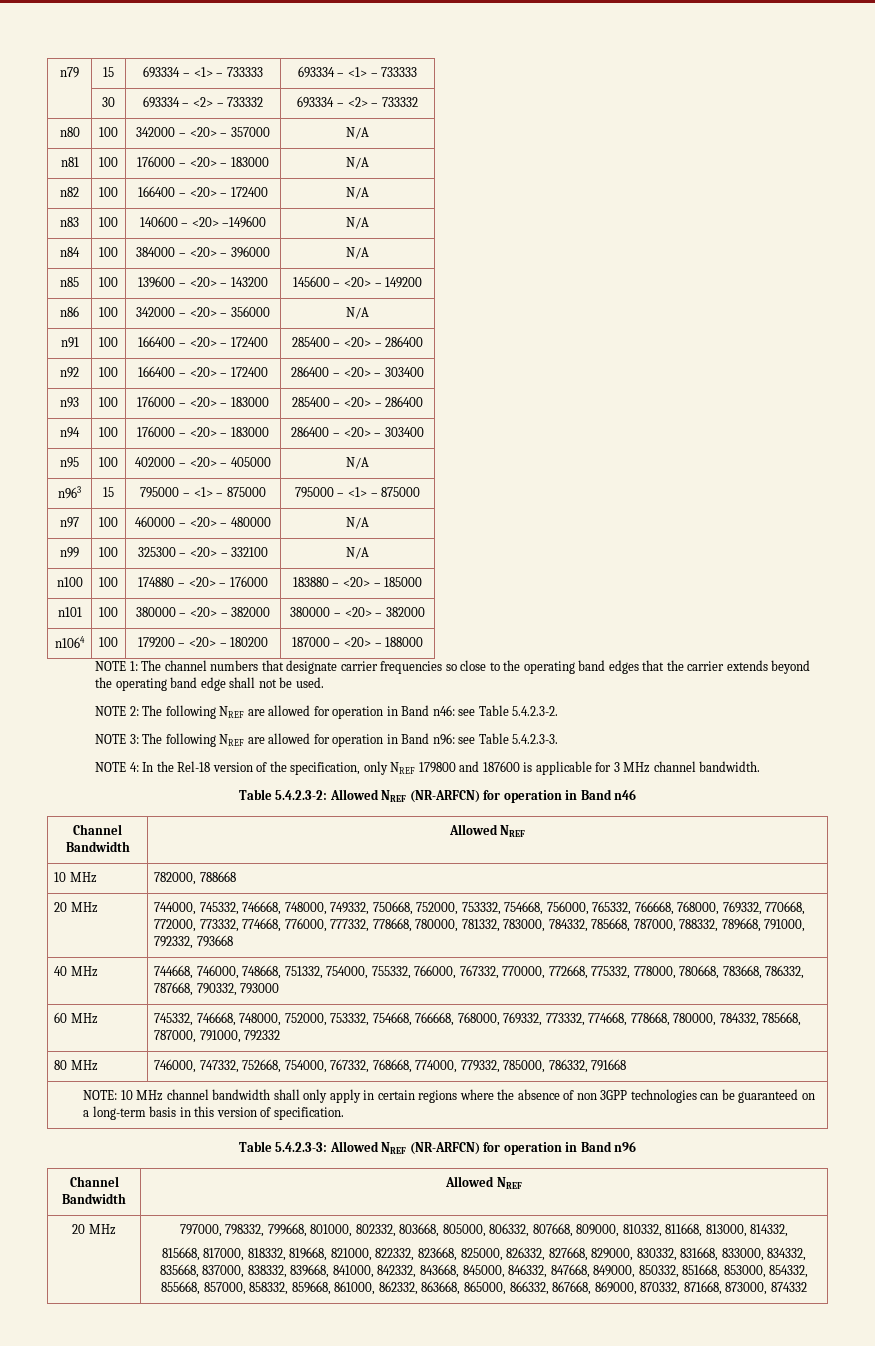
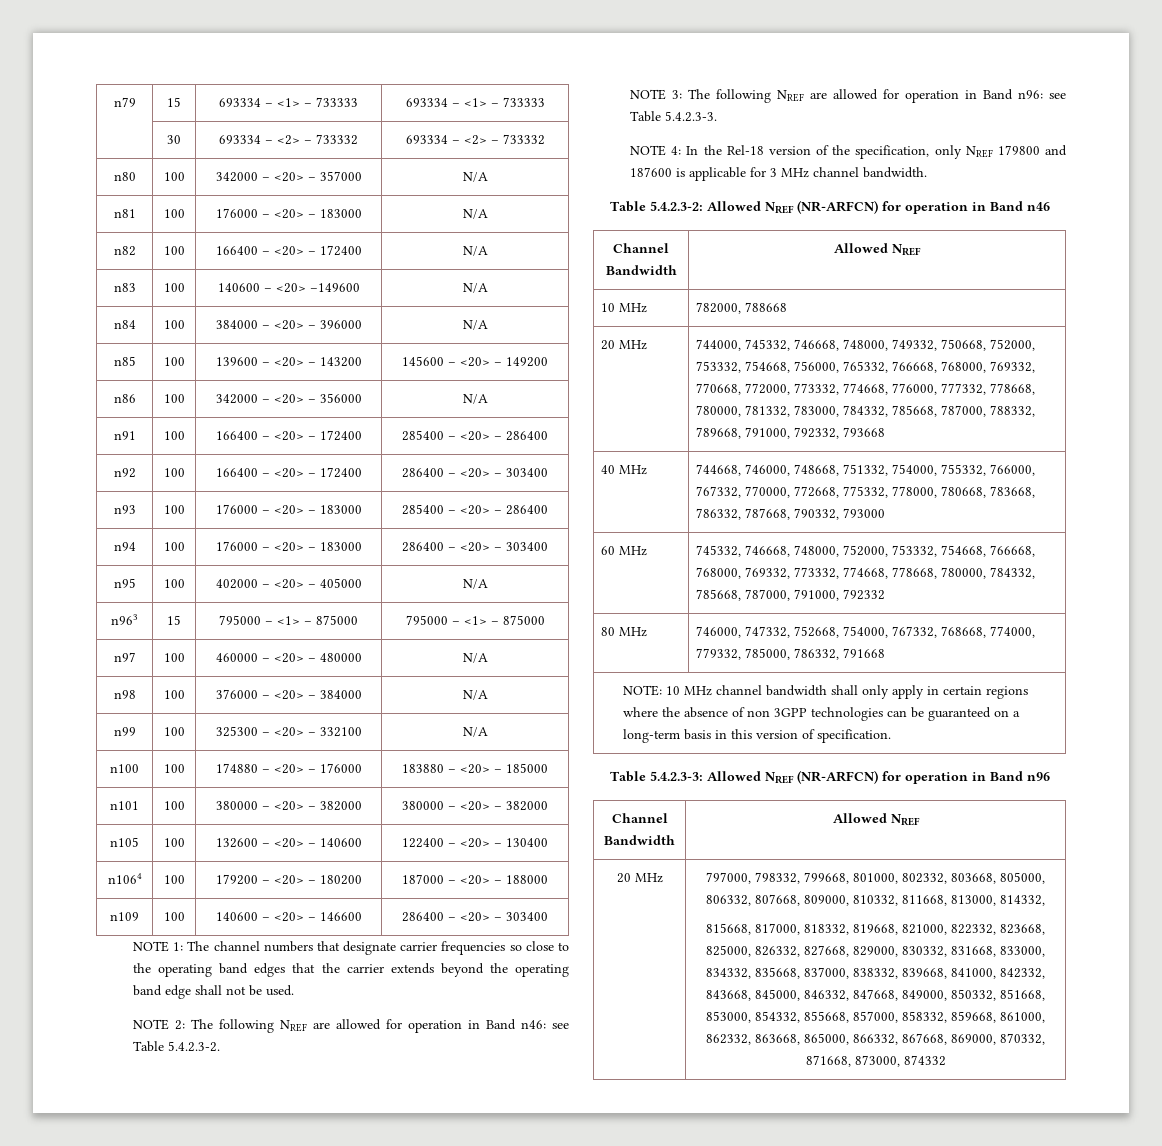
(369, 523) none -> [113,690,136,699] [163,690,185,699] [215,689,362,700] [462,690,488,700] // n98 | 100 | 376000 – <20> – 384000 | N/A
(425, 612) none -> [110,837,139,847] [163,838,185,847] [215,838,362,848] [402,838,548,848] // n105 | 100 | 132600 – <20> – 140600 | 122400 – <20> – 130400
(424, 642) none -> [110,912,139,921] [163,912,185,921] [215,912,362,922] [402,912,548,922] // n109 | 100 | 140600 – <20> – 146600 | 286400 – <20> – 303400

